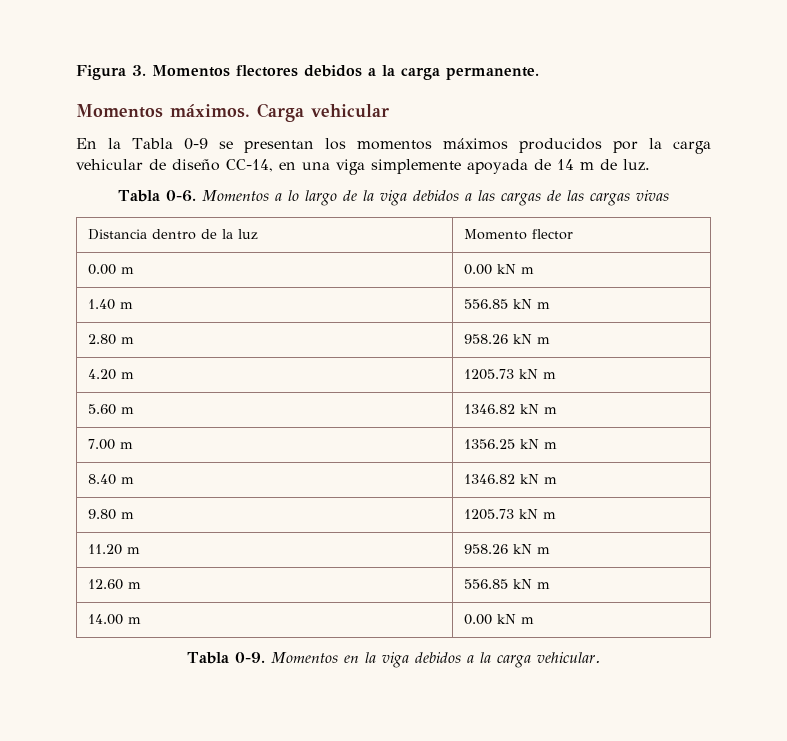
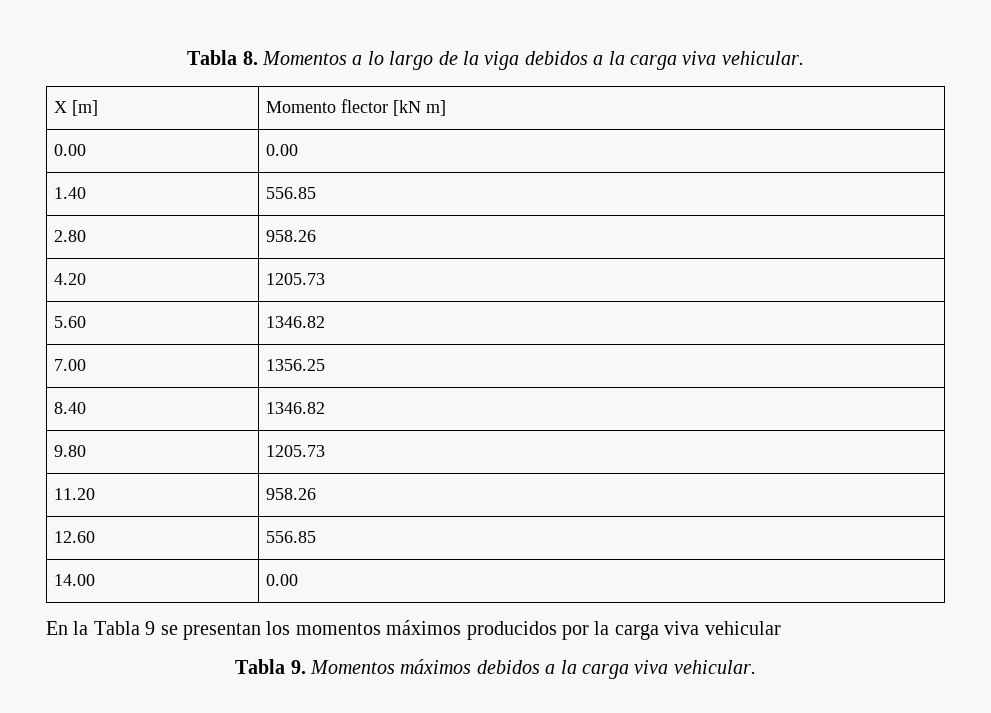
[76,65,539,80] [76,103,389,122] Figura 3. Momentos flectores debidos a la carga permanente. // Momentos máximos. Carga vehicular -> [187,50,804,70] [54,100,99,116] [266,99,447,116] [54,144,87,156] [266,144,299,156] [54,187,87,199] [266,187,317,199] [54,230,87,242] [266,230,317,242] [54,273,87,285] [266,273,326,285] [54,316,87,328] [266,316,326,328] [54,359,87,371] [266,359,326,371] [54,402,87,414] [266,402,326,414] [54,445,87,457] [266,445,326,457] [54,488,96,500] [266,488,317,500] [54,531,96,543] [266,531,317,543] [54,574,96,586] [266,574,299,586] Tabla 8. Momentos a lo largo de la viga debidos a la carga viva vehicular. // X [m] | Momento flector [kN m] // 0.00 | 0.00 // 1.40 | 556.85 // 2.80 | 958.26 // 4.20 | 1205.73 // 5.60 | 1346.82 // 7.00 | 1356.25 // 8.40 | 1346.82 // 9.80 | 1205.73 // 11.20 | 958.26 // 12.60 | 556.85 // 14.00 | 0.00
[183,138,208,150] 0-9 -> [145,621,156,635] 9
[76,159,650,175] [118,190,669,206] [87,229,258,240] [463,229,573,240] [87,264,134,275] [463,264,534,275] [87,299,133,310] [463,299,550,309] [87,334,134,345] [463,334,550,344] [87,369,134,380] [463,369,556,380] [87,404,134,415] [463,404,557,414] [87,439,133,450] [463,439,557,449] [87,474,134,485] [463,474,557,484] [87,509,134,520] [463,509,556,520] [87,544,140,555] [463,544,550,554] [87,579,141,590] [463,579,550,589] [87,614,141,625] [463,614,534,625] [187,652,531,668] vehicular de diseño CC-14, en una viga simplemente apoyada de 14 m de luz. // Tabla 0-6. Momentos a lo largo de la viga debidos a las cargas de las cargas vivas // Distancia dentro de la luz | Momento flector // 0.00 m | 0.00 kN m // 1.40 m | 556.85 kN m // 2.80 m | 958.26 kN m // 4.20 m | 1205.73 kN m // 5.60 m | 1346.82 kN m // 7.00 m | 1356.25 kN m // 8.40 m | 1346.82 kN m // 9.80 m | 1205.73 kN m // 11.20 m | 958.26 kN m // 12.60 m | 556.85 kN m // 14.00 m | 0.00 kN m // Tabla 0-9. Momentos en la viga debidos a la carga -> [664,621,781,635] [235,659,669,679] viva vehicular // Tabla 9. Momentos máximos debidos a la carga viva

